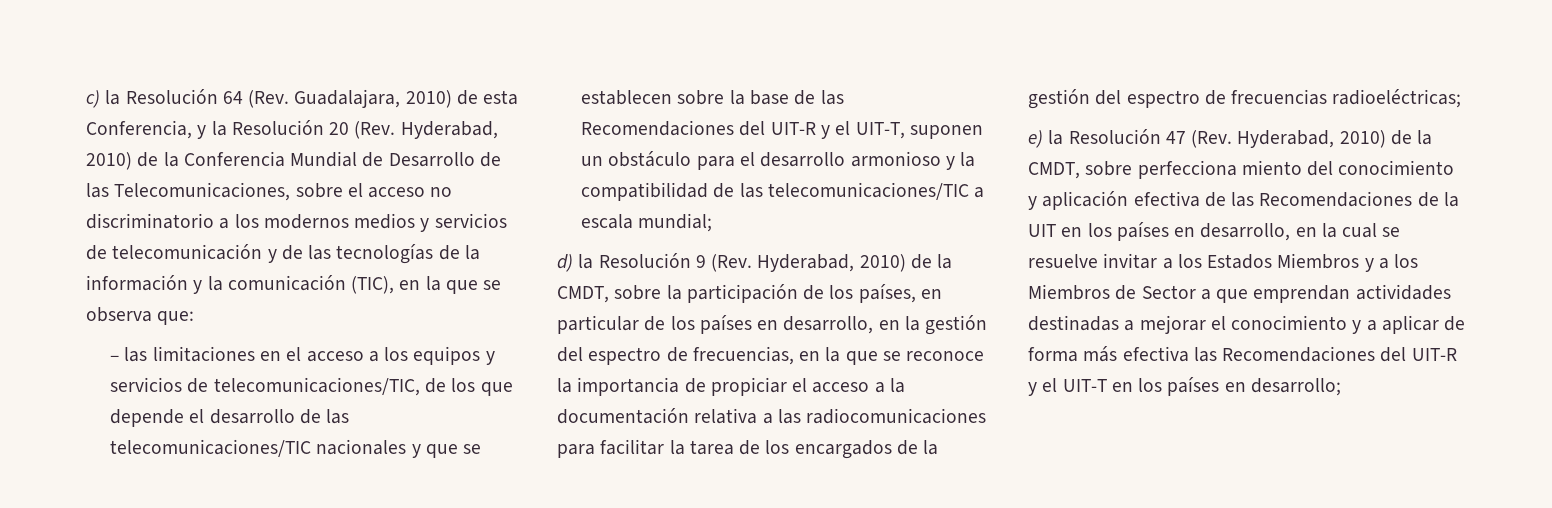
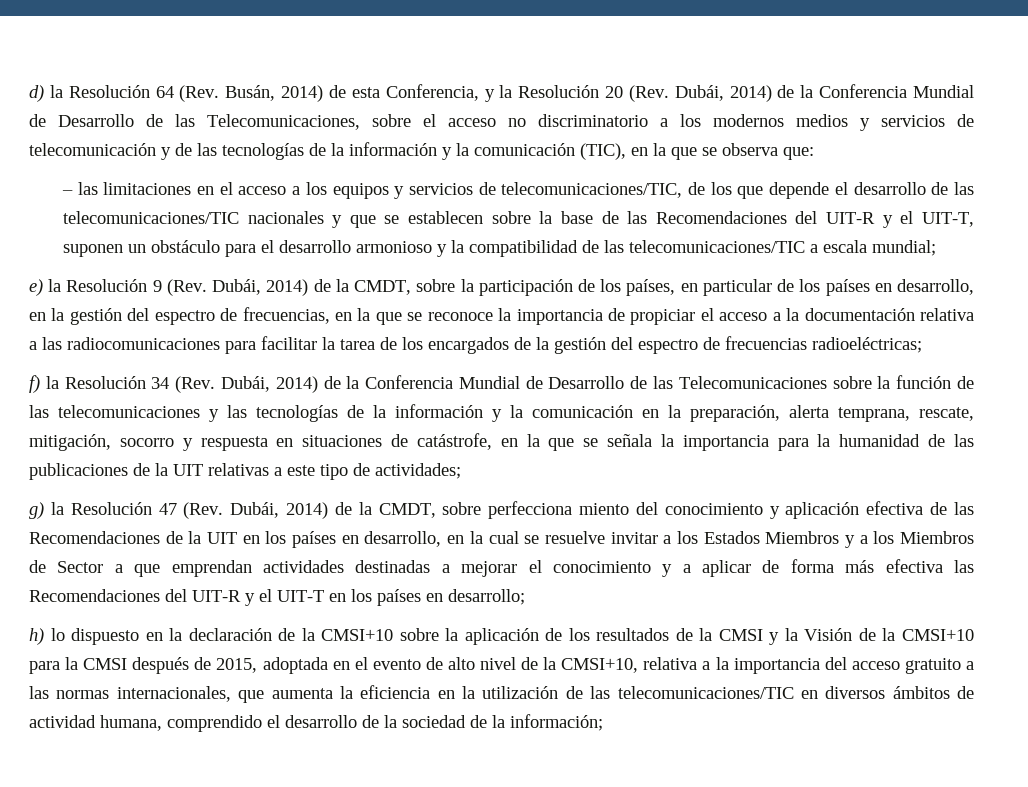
[86,90,100,108] c) -> [29,85,44,102] d)
[294,89,452,108] Guadalajara, 2010) -> [225,85,324,102] Busán, 2014)
[400,121,498,139] [86,152,132,170] Hyderabad, 2010) -> [674,85,772,102] Dubái, 2014)
[557,254,573,272] d) -> [29,279,43,296] e)
[757,254,906,272] Hyderabad, 2010) -> [212,279,309,296] Dubái, 2014)
[1028,130,1043,148] e) -> [29,375,974,393] [29,404,974,422] [29,433,975,451] [29,463,461,480] [29,502,44,519] f) la Resolución 34 (Rev. Dubái, 2014) de la Conferencia Mundial de Desarrollo de las Telecomunicaciones sobre la función de las telecomunicaciones y las tecnologías de la información y la comunicación en la preparación, alerta temprana, rescate, mitigación, socorro y respuesta en situaciones de catástrofe, en la que se señala la importancia para la humanidad de las publicaciones de la UIT relativas a este tipo de actividades; // g)
[1237,130,1386,148] Hyderabad, 2010) -> [230,502,329,519] Dubái, 2014)
(1341, 387) none -> [29,628,974,645] [29,657,974,674] [29,685,974,703] [29,714,603,732] // h) lo dispuesto en la declaración de la CMSI+10 sobre la aplicación de los resultados de la CMSI y la Visión de la CMSI+10 para la CMSI después de 2015, adoptada en el evento de alto nivel de la CMSI+10, relativa a la importancia del acceso gratuito a las normas internacionales, que aumenta la eficiencia en la utilización de las telecomunicaciones/TIC en diversos ámbitos de actividad humana, comprendido el desarrollo de la sociedad de la información;

